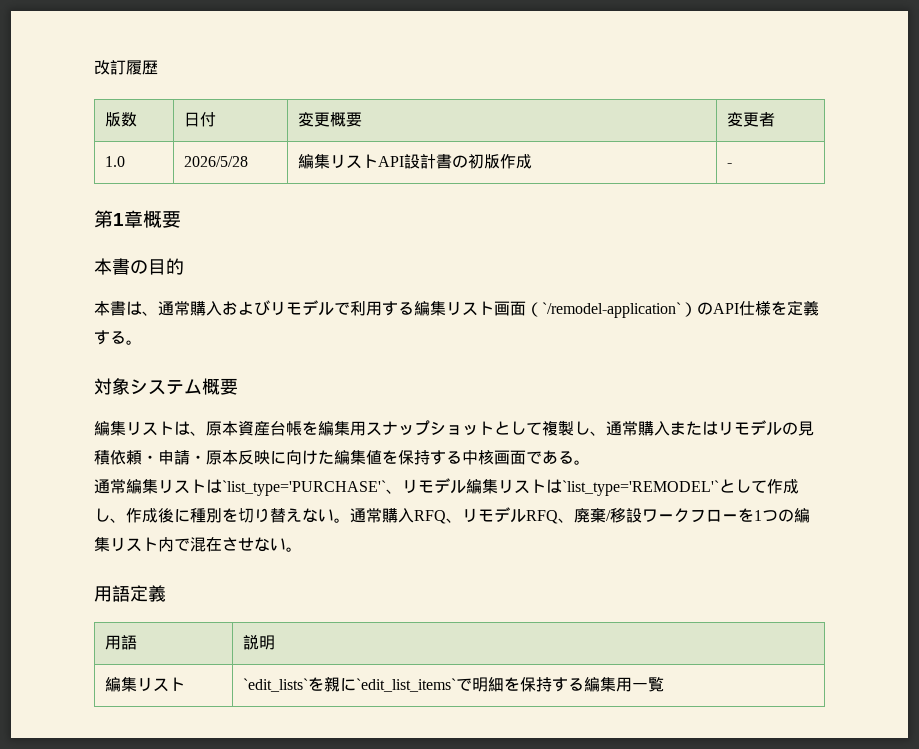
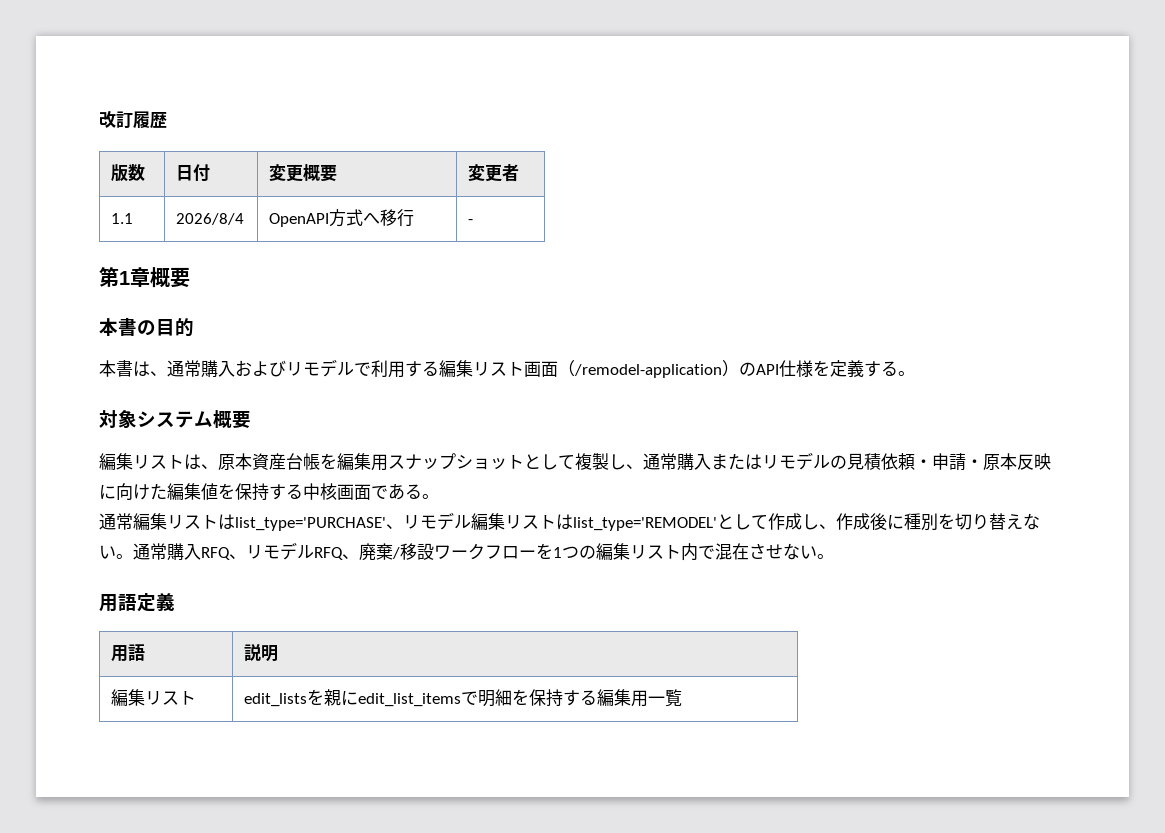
[105,156,126,167] [184,156,249,167] [298,154,533,169] 1.0 | 2026/5/28 | 編集リストAPI設計書の初版作成 -> [111,213,134,224] [176,213,245,225] [269,209,415,227] 1.1 | 2026/8/4 | OpenAPI方式へ移行
[542,302,681,318] `/remodel-application` -> [574,364,722,378] /remodel-application
[222,480,386,496] `list_type='PURCHASE'` -> [235,517,386,531] list_type='PURCHASE'
[562,480,719,496] `list_type='REMODEL'` -> [573,517,717,531] list_type='REMODEL'
[243,676,457,692] `edit_lists`を親に`edit_list_items` -> [244,689,462,707] edit_listsを親にedit_list_items

